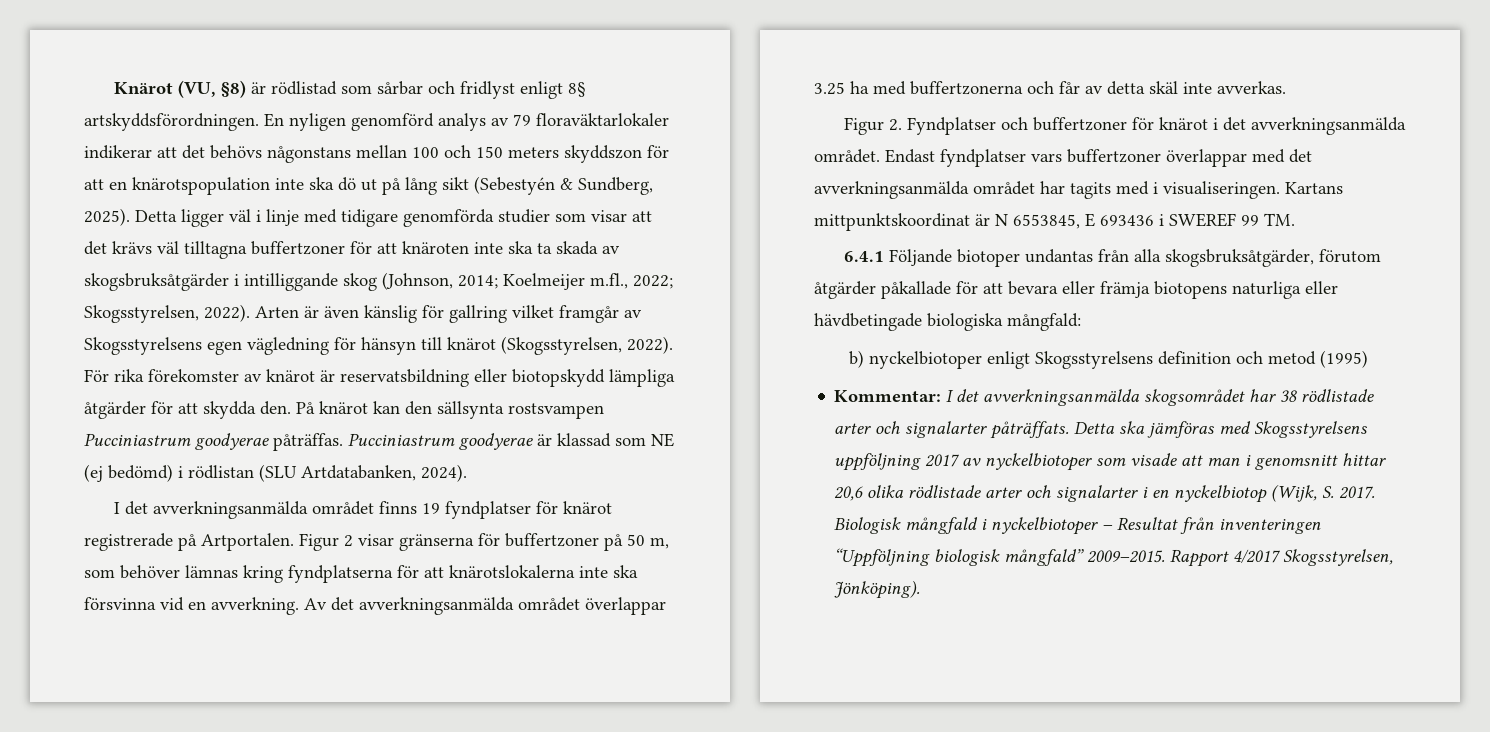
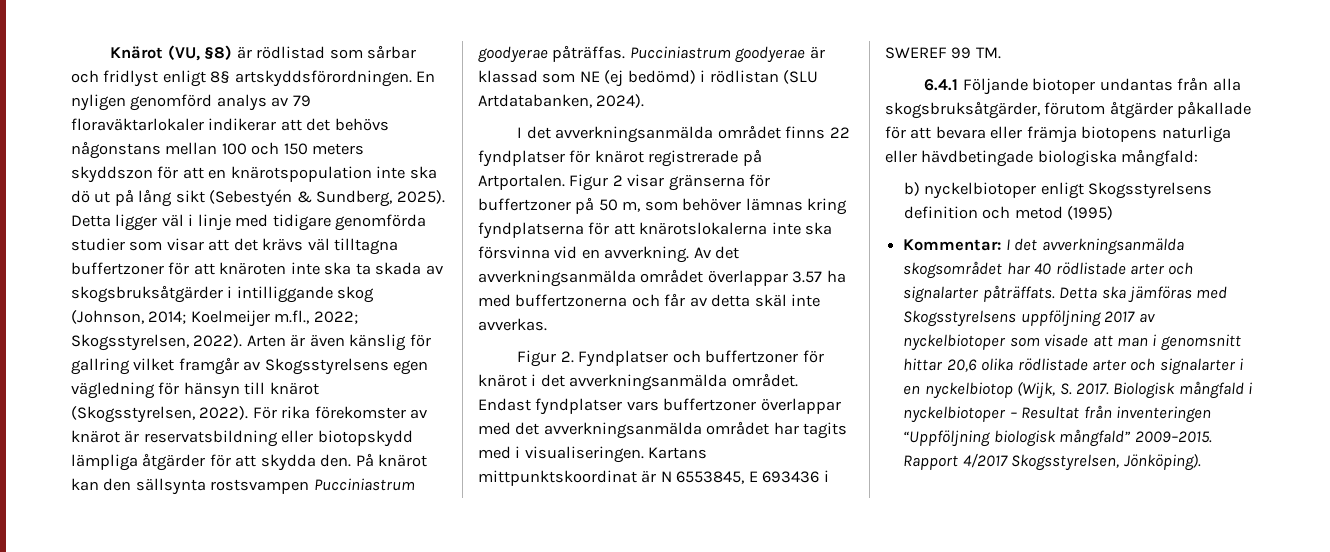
[421,503,440,514] 19 -> [829,127,850,138] 22
[814,82,845,95] 3.25 -> [792,271,823,283] 3.57
[1280,390,1299,402] 38 -> [1034,263,1052,275] 40

